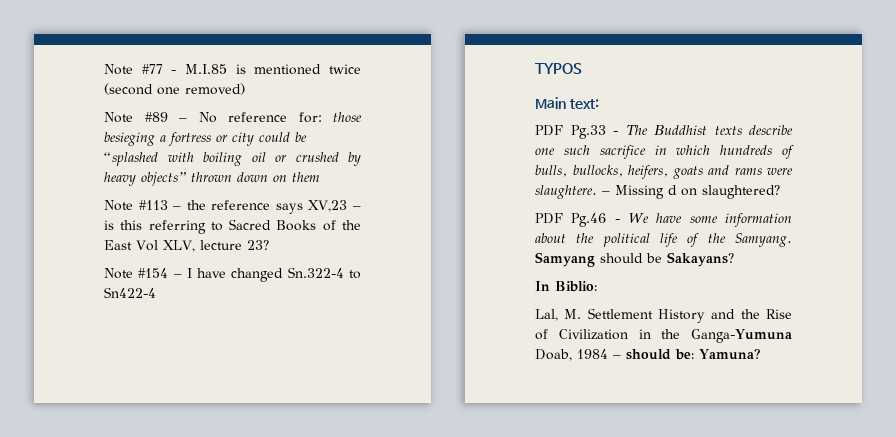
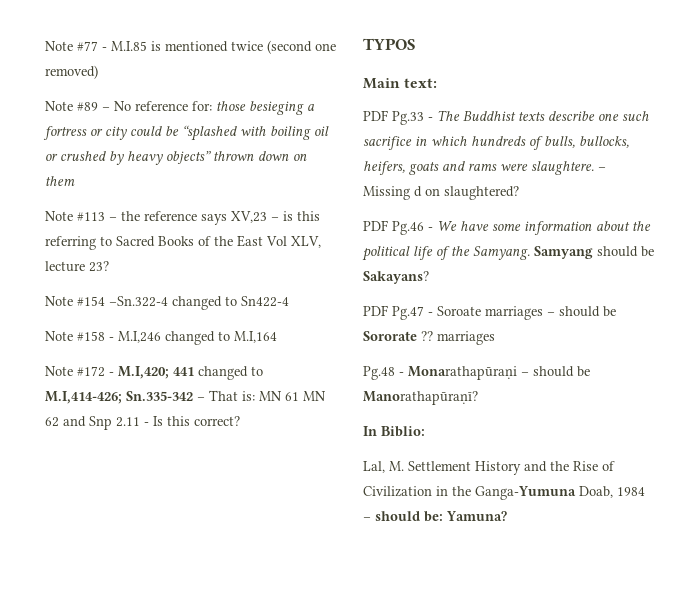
[173,267,361,282] [104,287,156,298] – I have changed Sn.322-4 to Sn422-4 -> [109,296,289,310] [45,331,277,345] [45,366,263,380] [45,390,326,404] [45,416,240,430] –Sn.322-4 changed to Sn422-4 // Note #158 - M.I,246 changed to M.I,164 // Note #172 - M.I,420; 441 changed to M.I,414-426; Sn.335-342 – That is: MN 61 MN 62 and Snp 2.11 - Is this correct?
(734, 259) none -> [363,305,616,320] [363,331,495,345] [363,366,590,380] [363,391,478,405] // PDF Pg.47 - Soroate marriages – should be Sororate ?? marriages // Pg.48 - Monarathapūraṇi – should be Manorathapūraṇī?

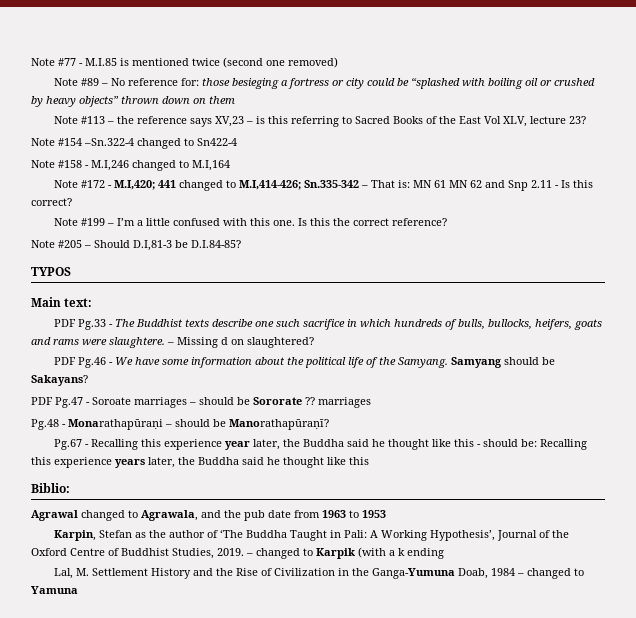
(240, 421) none -> [54,218,448,226] [31,240,241,251] // Note #199 – I’m a little confused with this one. Is this the correct reference? // Note #205 – Should D.I,81-3 be D.I.84-85?
[363,426,425,437] In Biblio: -> [54,439,588,450] [31,457,369,468] [31,483,70,493] [31,510,386,521] [54,529,570,541] [31,547,444,559] Pg.67 - Recalling this experience year later, the Buddha said he thought like this - should be: Recalling this experience years later, the Buddha said he thought like this // Biblio: // Agrawal changed to Agrawala, and the pub date from 1963 to 1953 // Karpin, Stefan as the author of ‘The Buddha Taught in Pali: A Working Hypothesis’, Journal of the Oxford Centre of Buddhist Studies, 2019. – changed to Karpik (with a k ending
[375,511,507,522] should be: Yamuna? -> [527,568,585,579] [31,586,78,594] changed to Yamuna

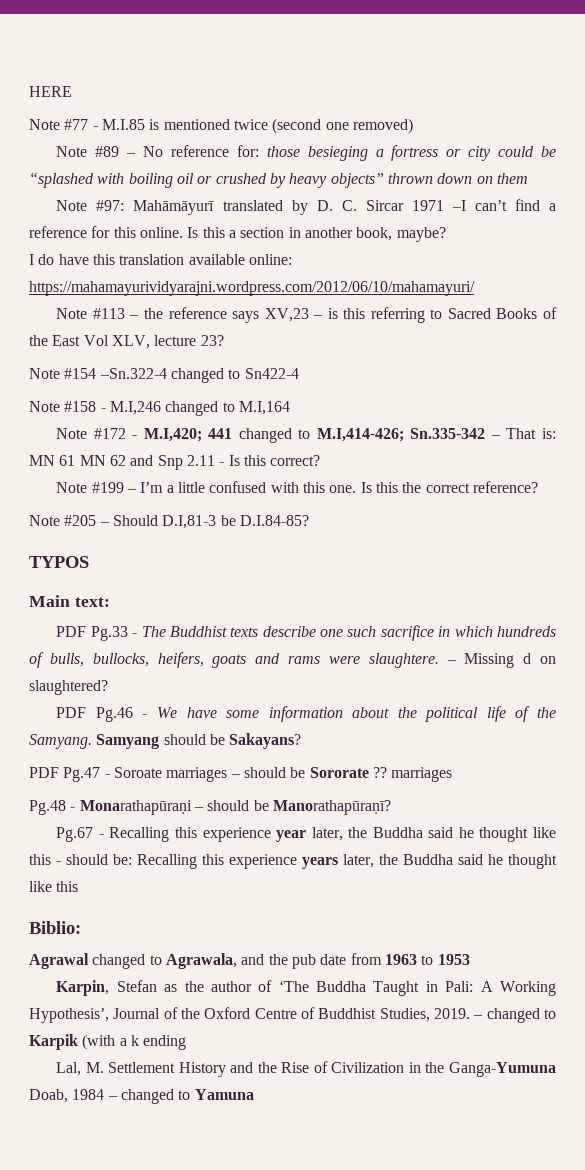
(31, 62) none -> [29,86,72,97] HERE //
(235, 100) none -> [56,199,556,215] [29,226,446,242] [29,254,292,265] [29,281,475,296] // Note #97: Mahāmāyurī translated by D. C. Sircar 1971 –I can’t find a reference for this online. Is this a section in another book, maybe? // I do have this translation available online: https://mahamayurividyarajni.wordpress.com/2012/06/10/mahamayuri/

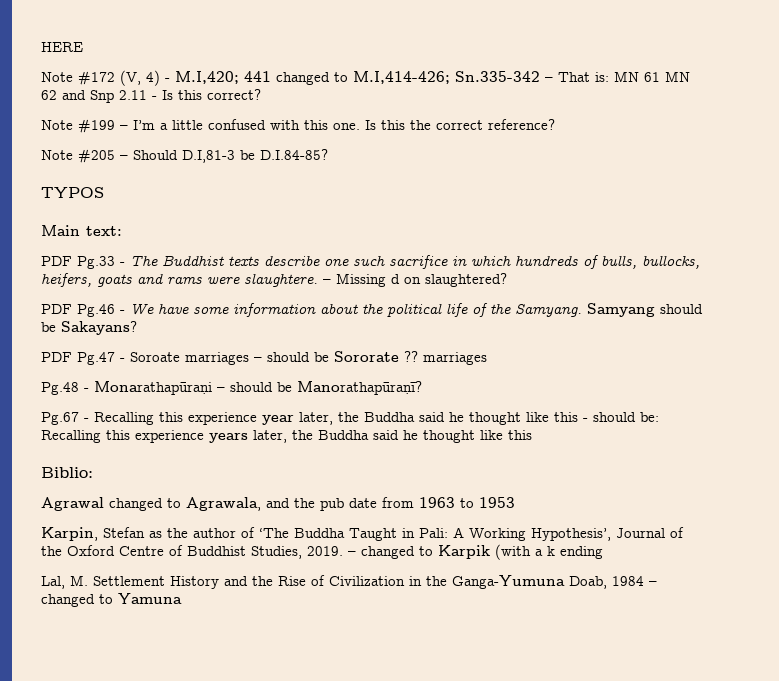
[29,118,413,134] [56,145,557,161] [29,172,528,188] [56,199,556,215] [29,226,446,242] [29,254,292,265] [29,281,475,296] [56,307,557,323] [29,335,224,349] [29,368,299,383] [29,401,290,416] // Note #77 - M.I.85 is mentioned twice (second one removed) // Note #89 – No reference for: those besieging a fortress or city could be “splashed with boiling oil or crushed by heavy objects” thrown down on them // Note #97: Mahāmāyurī translated by D. C. Sircar 1971 –I can’t find a reference for this online. Is this a section in another book, maybe? // I do have this translation available online: https://mahamayurividyarajni.wordpress.com/2012/06/10/mahamayuri/ // Note #113 – the reference says XV,23 – is this referring to Sacred Books of the East Vol XLV, lecture 23? // Note #154 –Sn.322-4 changed to Sn422-4 // Note #158 - M.I,246 changed to M.I,164 -> (83, 47) none
(126, 433) none -> [120,70,160,86] (V, 4)

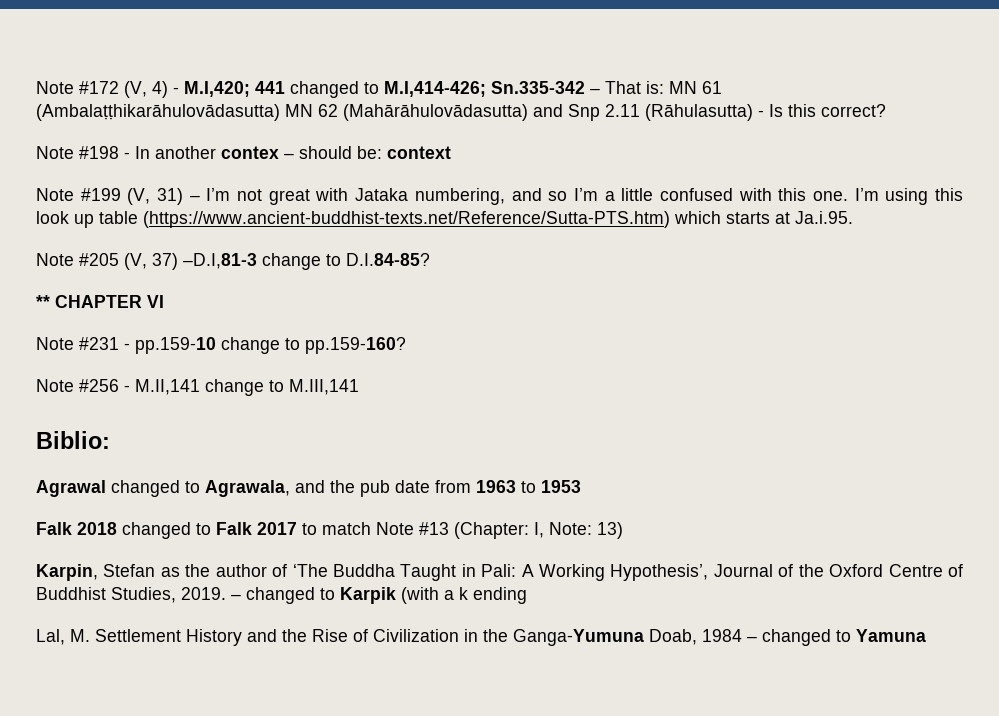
[41,42,83,52] HERE // -> (36, 87) none
(660, 77) none -> [36,104,280,121] (Ambalaṭṭhikarāhulovādasutta)
(57, 95) none -> [343,104,528,121] (Mahārāhulovādasutta)
(147, 95) none -> [645,104,753,121] (Rāhulasutta)
[78,119,128,133] #199 – -> [79,146,451,159] [36,188,568,205] #198 - In another contex – should be: context // Note #199 (V, 31) – I’m not great with Jataka numbering, and so
[365,119,555,130] [41,149,328,163] [41,187,104,198] [41,225,122,236] [41,255,700,269] [41,273,507,287] [41,303,703,317] [41,321,137,335] [41,351,487,365] [41,381,422,395] [41,412,659,425] [41,430,532,443] Is this the correct reference? // Note #205 – Should D.I,81-3 be D.I.84-85? // TYPOS // Main text: // PDF Pg.33 - The Buddhist texts describe one such sacrifice in which hundreds of bulls, bullocks, heifers, goats and rams were slaughtere. – Missing d on slaughtered? // PDF Pg.46 - We have some information about the political life of the Samyang. Samyang should be Sakayans? // PDF Pg.47 - Soroate marriages – should be Sororate ?? marriages // Pg.48 - Monarathapūraṇi – should be Manorathapūraṇī? // Pg.67 - Recalling this experience year later, the Buddha said he thought like this - should be: Recalling this experience years later, the Buddha said he thought like this -> [854,188,963,205] [36,211,853,228] [36,253,430,270] [36,295,164,308] [36,337,406,354] [36,379,359,396] I’m using this look up table (https://www.ancient-buddhist-texts.net/Reference/Sutta-PTS.htm) which starts at Ja.i.95. // Note #205 (V, 37) –D.I,81-3 change to D.I.84-85? // ** CHAPTER VI // Note #231 - pp.159-10 change to pp.159-160? // Note #256 - M.II,141 change to M.III,141
(515, 502) none -> [36,522,623,539] // Falk 2018 changed to Falk 2017 to match Note #13 (Chapter: I, Note: 13)

